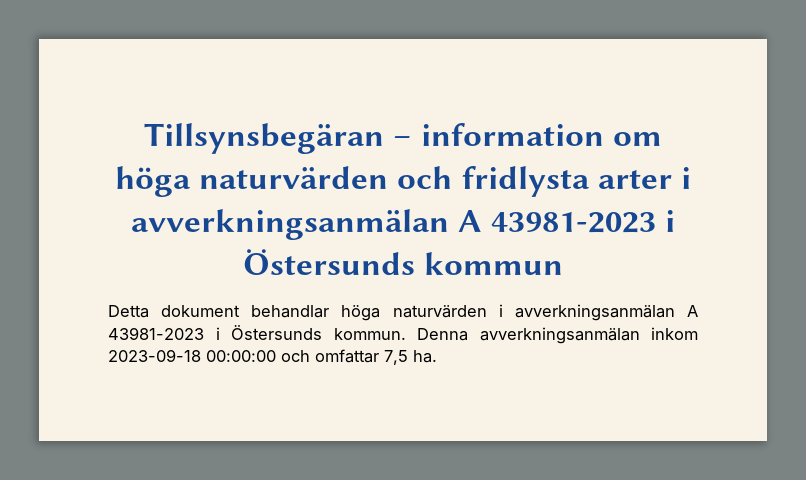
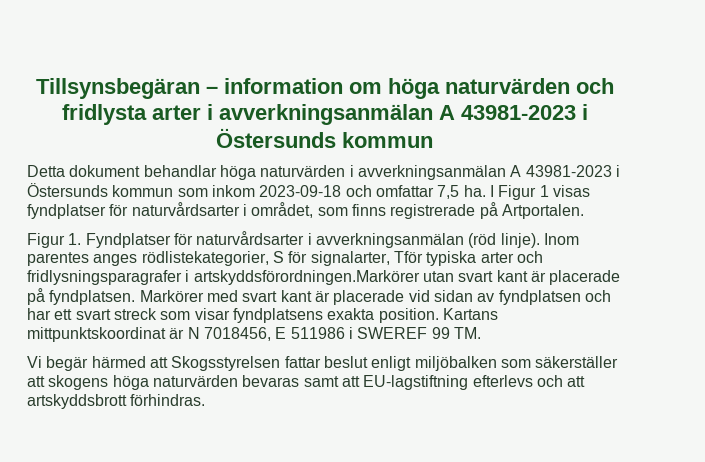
[333,327,640,344] kommun. Denna avverkningsanmälan -> [112,185,208,197] kommun som
[206,350,276,362] 00:00:00 -> (342, 191) none
(437, 356) none -> [489,185,590,200] [27,202,584,219] [27,231,579,248] [27,251,543,266] [27,270,621,285] [27,288,611,305] [27,308,498,323] [27,327,481,342] [27,356,619,371] [27,375,586,390] [27,394,206,409] I Figur 1 visas fyndplatser för naturvårdsarter i området, som finns registrerade på Artportalen. // Figur 1. Fyndplatser för naturvårdsarter i avverkningsanmälan (röd linje). Inom parentes anges rödlistekategorier, S för signalarter, Tför typiska arter och fridlysningsparagrafer i artskyddsförordningen.Markörer utan svart kant är placerade på fyndplatsen. Markörer med svart kant är placerade vid sidan av fyndplatsen och har ett svart streck som visar fyndplatsens exakta position. Kartans mittpunktskoordinat är N 7018456, E 511986 i SWEREF 99 TM. // Vi begär härmed att Skogsstyrelsen fattar beslut enligt miljöbalken som säkerställer att skogens höga naturvärden bevaras samt att EU-lagstiftning efterlevs och att artskyddsbrott förhindras.

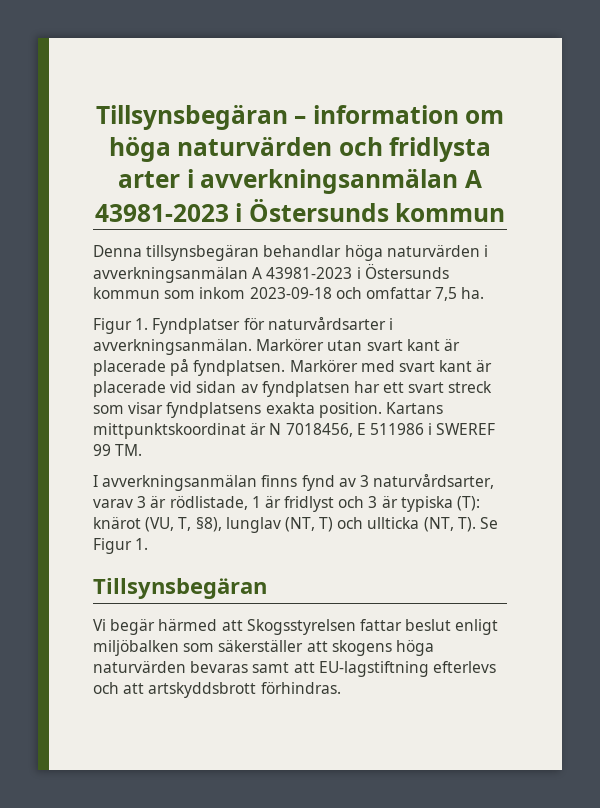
[27,165,141,177] Detta dokument -> [93,245,260,261] Denna tillsynsbegäran
[489,185,590,200] [27,202,584,219] I Figur 1 visas fyndplatser för naturvårdsarter i området, som finns registrerade på Artportalen. -> (485, 293) none
[315,233,579,248] [27,251,543,266] [27,270,420,285] avverkningsanmälan (röd linje). Inom parentes anges rödlistekategorier, S för signalarter, Tför typiska arter och fridlysningsparagrafer i artskyddsförordningen.Markörer -> [93,339,325,355] avverkningsanmälan. Markörer
[584,290,611,302] och -> (350, 389) none
(481, 333) none -> [93,474,495,491] [93,496,481,512] [93,517,499,533] [93,538,149,554] [93,578,267,599] // I avverkningsanmälan finns fynd av 3 naturvårdsarter, varav 3 är rödlistade, 1 är fridlyst och 3 är typiska (T): knärot (VU, T, §8), lunglav (NT, T) och ullticka (NT, T). Se Figur 1. // Tillsynsbegäran

